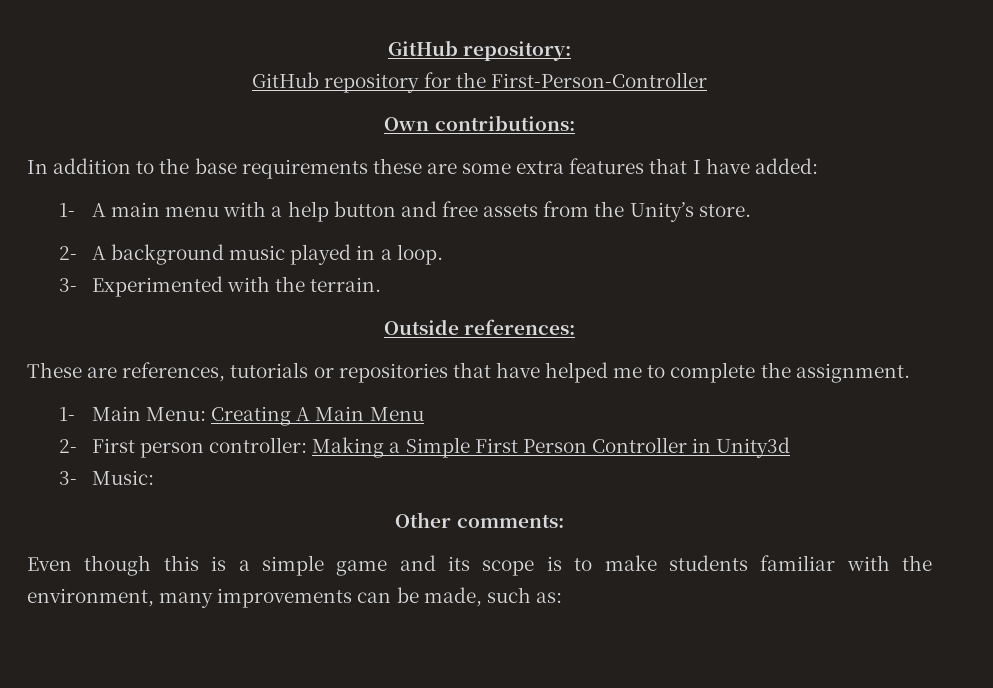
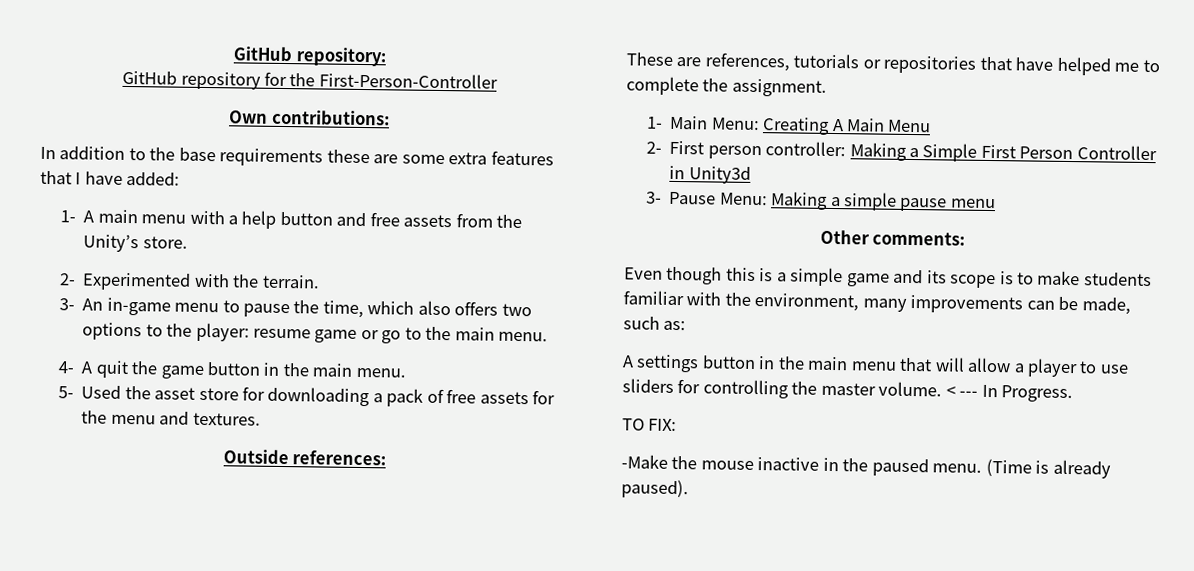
[91,244,443,265] [59,276,382,297] A background music played in a loop. // 3- Experimented with the terrain. -> [82,272,320,291] [58,297,532,319] [82,322,549,344] [57,360,406,379] [57,385,556,407] [81,410,261,426] Experimented with the terrain. // 3- An in-game menu to pause the time, which also offers two options to the player: resume game or go to the main menu. // 4- A quit the game button in the main menu. // 5- Used the asset store for downloading a pack of free assets for the menu and textures.
[91,470,154,485] Music: -> [669,191,996,212] Pause Menu: Making a simple pause menu
(562, 597) none -> [622,354,1129,378] [622,378,1074,403] [622,418,678,432] [621,454,1111,479] [621,479,689,499] // A settings button in the main menu that will allow a player to use sliders for controlling the master volume. < --- In Progress. // TO FIX: // -Make the mouse inactive in the paused menu. (Time is already paused).

